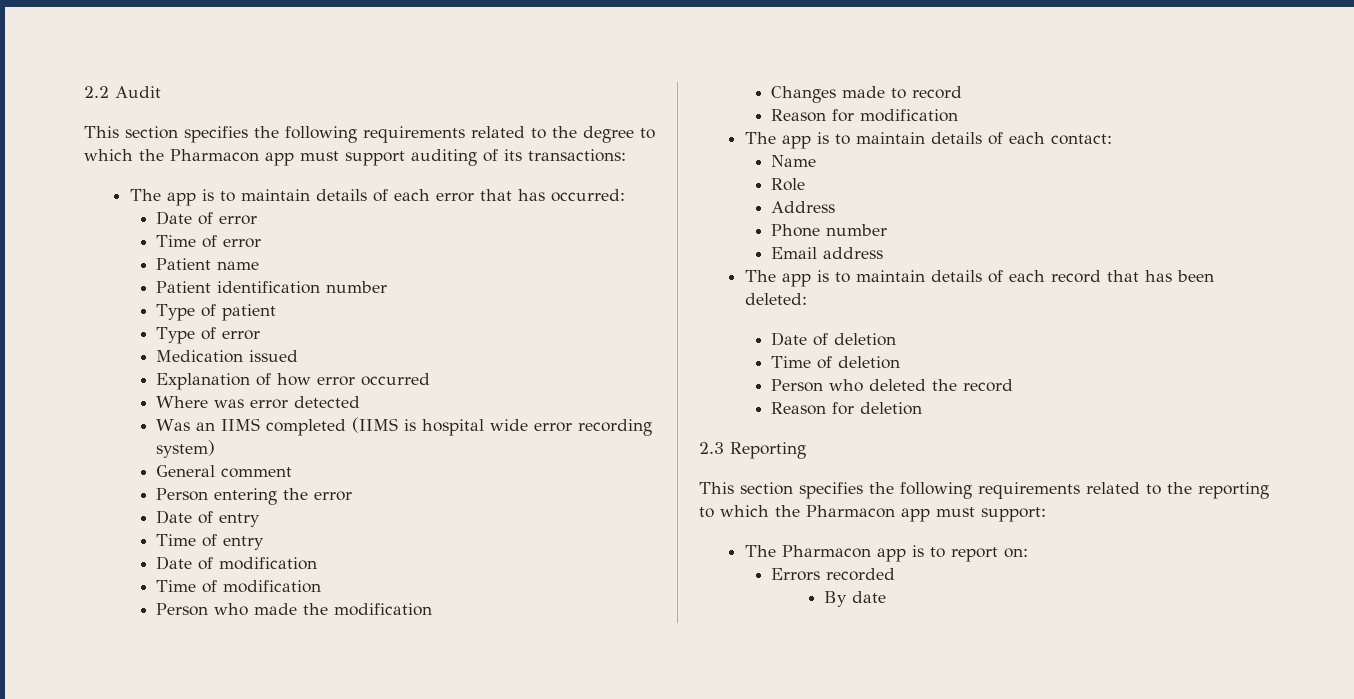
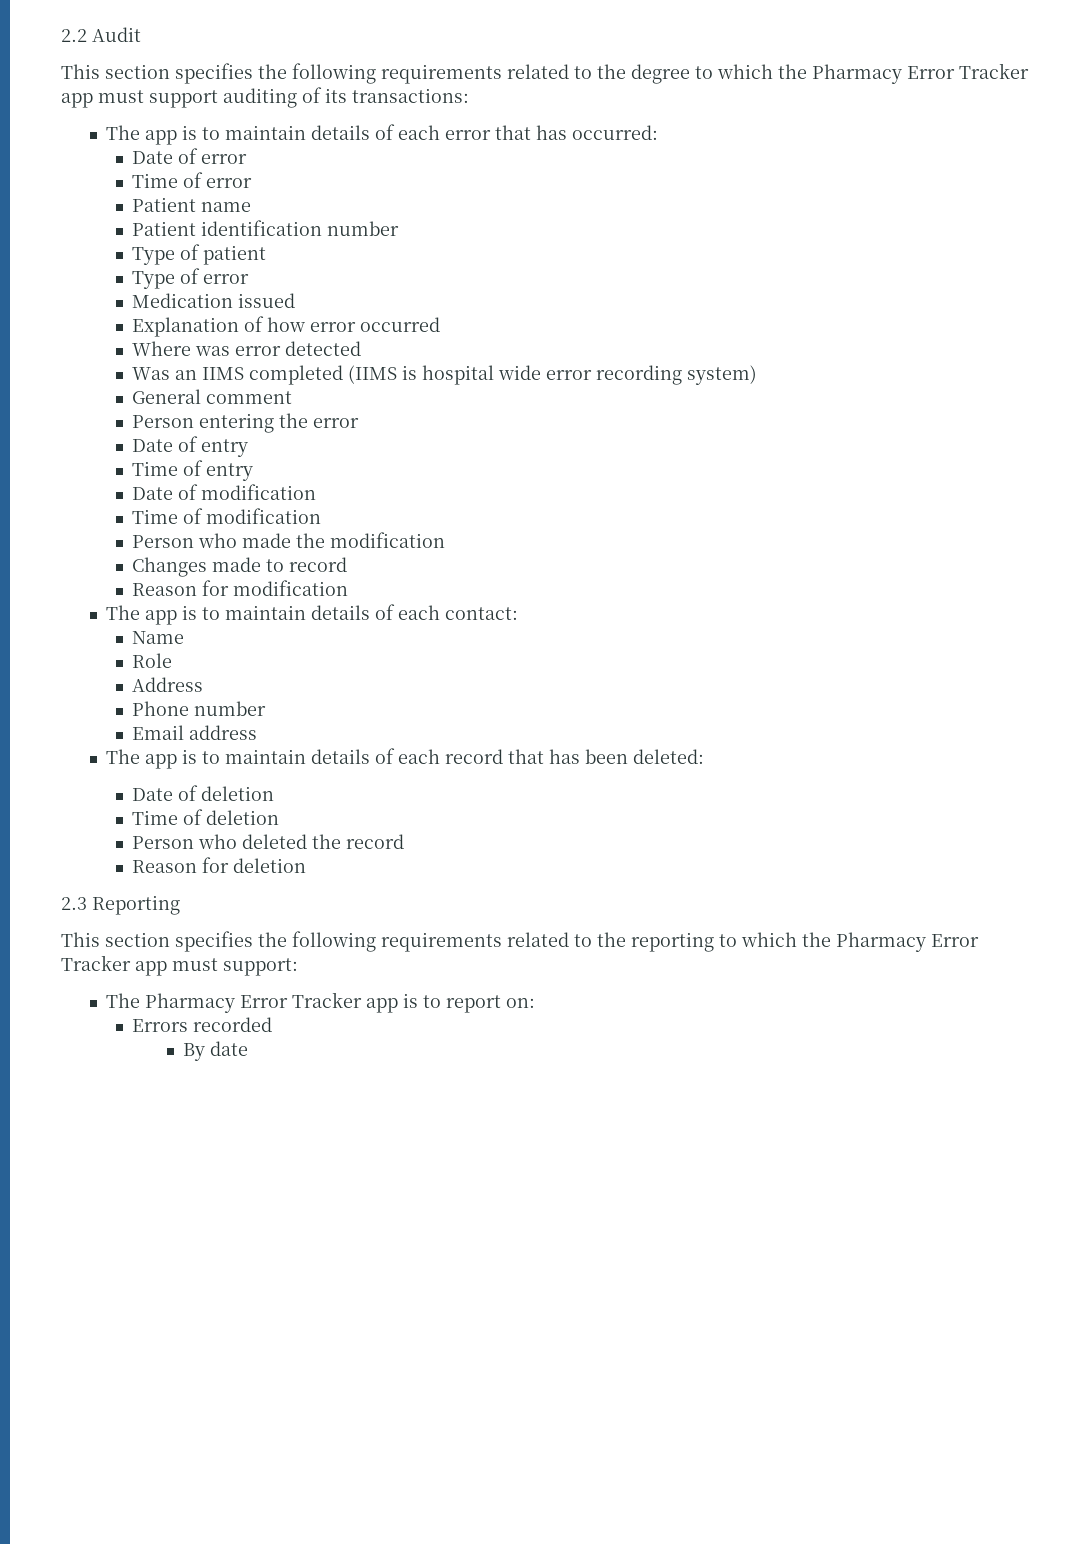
[170,149,259,162] Pharmacon -> [812,63,1029,84] Pharmacy Error Tracker
[806,505,895,518] Pharmacon -> [836,932,979,952] [61,955,131,971] Pharmacy Error Tracker
[781,545,871,558] Pharmacon -> [145,992,363,1013] Pharmacy Error Tracker

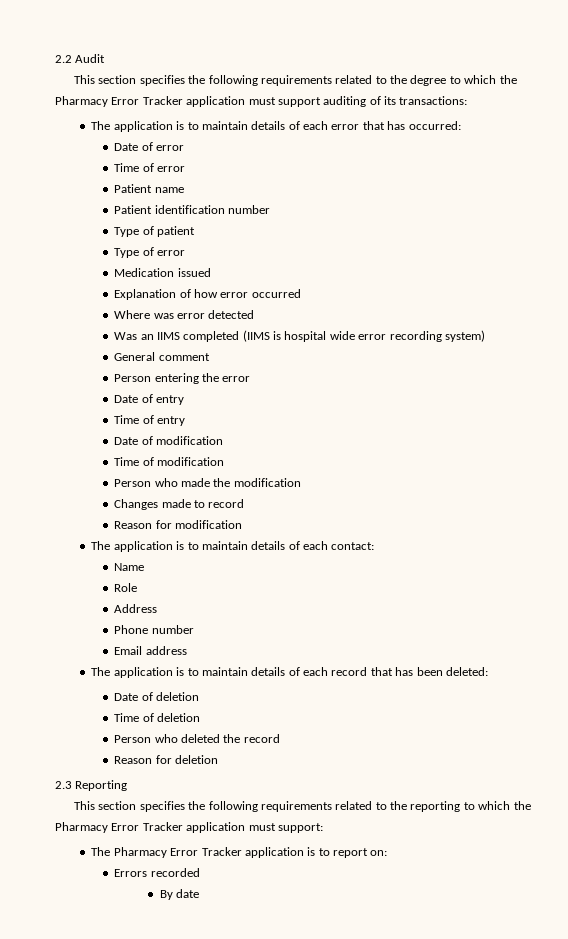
[61,93,93,108] app -> [186,96,246,107] application
[145,130,178,145] app -> [113,121,173,132] application
[145,610,178,625] app -> [113,541,173,552] application
[145,754,178,769] app -> [113,667,173,678] application
[135,961,167,976] app -> [186,822,246,833] application
[366,998,399,1013] app -> [244,847,304,858] application

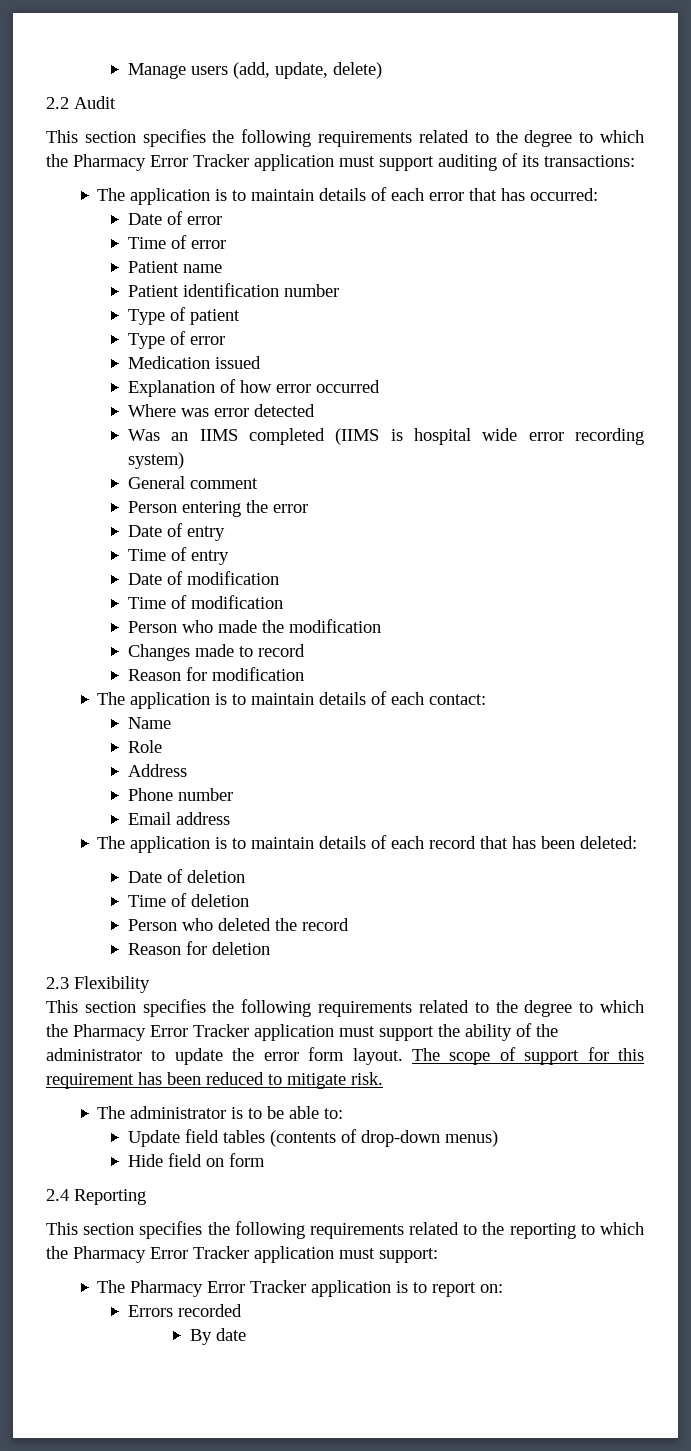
(55, 59) none -> [128,62,383,79] Manage users (add, update, delete) //
(72, 785) none -> [74,976,150,993] [46,999,644,1017] [46,1023,558,1041] [46,1047,644,1065] [46,1072,383,1089] [97,1106,344,1119] [128,1129,499,1147] [128,1153,266,1167] [46,1189,69,1201] Flexibility // This section specifies the following requirements related to the degree to which the Pharmacy Error Tracker application must support the ability of the administrator to update the error form layout. The scope of support for this requirement has been reduced to mitigate risk. // The administrator is to be able to: // Update field tables (contents of drop-down menus) // Hide field on form // 2.4

